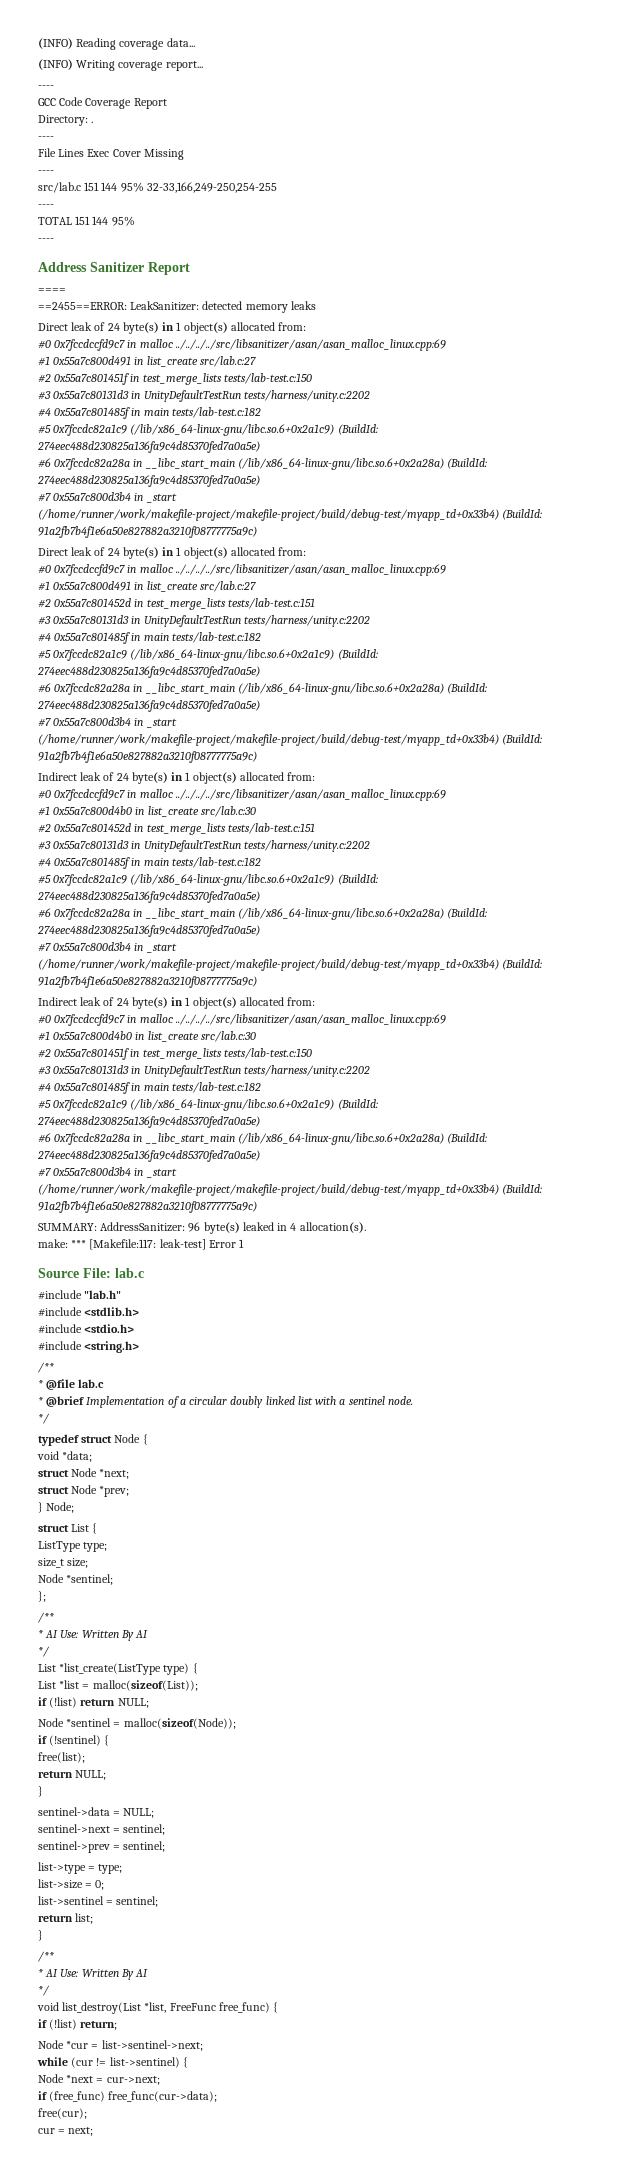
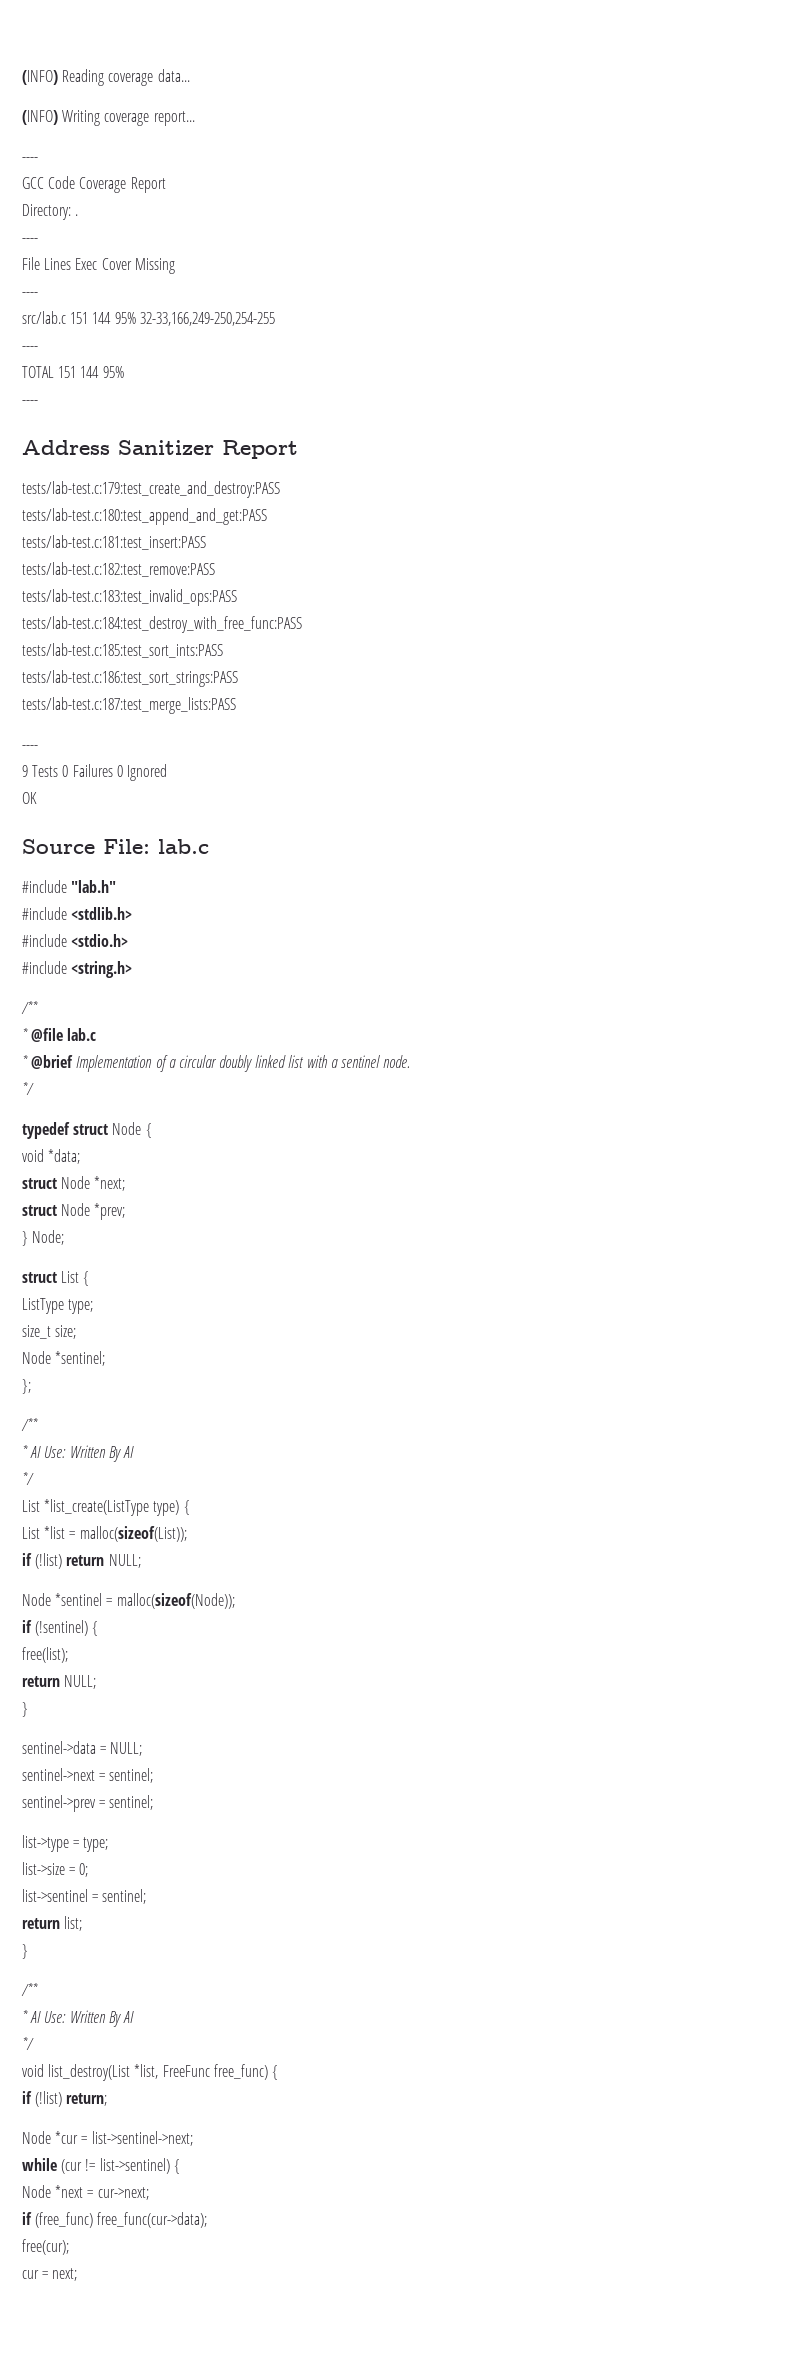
[38,288,66,293] [38,301,316,313] [38,322,307,334] [38,339,446,351] [38,356,256,367] [38,373,312,385] [38,390,370,402] [38,407,261,419] [38,424,378,436] [37,441,260,453] [38,458,488,470] [37,475,260,487] [38,492,177,503] [38,509,543,521] [38,526,257,538] [38,547,307,559] [38,564,446,576] [38,581,256,592] [38,598,315,610] [38,615,370,627] [38,632,261,644] [38,649,378,661] [37,666,260,678] [38,683,488,695] [37,700,260,712] [38,717,177,728] [38,734,543,746] [38,751,257,763] [38,772,316,784] [38,789,446,801] [38,806,256,817] [38,823,315,835] [38,840,370,852] [38,857,261,869] [38,874,378,886] [37,891,260,903] [38,908,488,920] [37,925,260,937] [38,942,177,953] [38,959,543,971] [38,976,257,988] [38,997,316,1009] [38,1014,446,1026] [38,1031,256,1042] [38,1048,312,1060] [38,1065,370,1077] [38,1082,261,1094] [38,1099,378,1111] [37,1116,260,1128] [38,1133,488,1145] [37,1150,260,1162] [38,1167,177,1178] [38,1184,543,1196] [38,1201,257,1213] [38,1222,366,1234] [38,1239,245,1250] ==== // ==2455==ERROR: LeakSanitizer: detected memory leaks // Direct leak of 24 byte(s) in 1 object(s) allocated from: // #0 0x7fccdccfd9c7 in malloc ../../../../src/libsanitizer/asan/asan_malloc_linux.cpp:69 // #1 0x55a7c800d491 in list_create src/lab.c:27 // #2 0x55a7c801451f in test_merge_lists tests/lab-test.c:150 // #3 0x55a7c80131d3 in UnityDefaultTestRun tests/harness/unity.c:2202 // #4 0x55a7c801485f in main tests/lab-test.c:182 // #5 0x7fccdc82a1c9 (/lib/x86_64-linux-gnu/libc.so.6+0x2a1c9) (BuildId: 274eec488d230825a136fa9c4d85370fed7a0a5e) // #6 0x7fccdc82a28a in __libc_start_main (/lib/x86_64-linux-gnu/libc.so.6+0x2a28a) (BuildId: 274eec488d230825a136fa9c4d85370fed7a0a5e) // #7 0x55a7c800d3b4 in _start (/home/runner/work/makefile-project/makefile-project/build/debug-test/myapp_td+0x33b4) (BuildId: 91a2fb7b4f1e6a50e827882a3210f08777775a9c) // Direct leak of 24 byte(s) in 1 object(s) allocated from: // #0 0x7fccdccfd9c7 in malloc ../../../../src/libsanitizer/asan/asan_malloc_linux.cpp:69 // #1 0x55a7c800d491 in list_create src/lab.c:27 // #2 0x55a7c801452d in test_merge_lists tests/lab-test.c:151 // #3 0x55a7c80131d3 in UnityDefaultTestRun tests/harness/unity.c:2202 // #4 0x55a7c801485f in main tests/lab-test.c:182 // #5 0x7fccdc82a1c9 (/lib/x86_64-linux-gnu/libc.so.6+0x2a1c9) (BuildId: 274eec488d230825a136fa9c4d85370fed7a0a5e) // #6 0x7fccdc82a28a in __libc_start_main (/lib/x86_64-linux-gnu/libc.so.6+0x2a28a) (BuildId: 274eec488d230825a136fa9c4d85370fed7a0a5e) // #7 0x55a7c800d3b4 in _start (/home/runner/work/makefile-project/makefile-project/build/debug-test/myapp_td+0x33b4) (BuildId: 91a2fb7b4f1e6a50e827882a3210f08777775a9c) // Indirect leak of 24 byte(s) in 1 object(s) allocated from: // #0 0x7fccdccfd9c7 in malloc ../../../../src/libsanitizer/asan/asan_malloc_linux.cpp:69 // #1 0x55a7c800d4b0 in list_create src/lab.c:30 // #2 0x55a7c801452d in test_merge_lists tests/lab-test.c:151 // #3 0x55a7c80131d3 in UnityDefaultTestRun tests/harness/unity.c:2202 // #4 0x55a7c801485f in main tests/lab-test.c:182 // #5 0x7fccdc82a1c9 (/lib/x86_64-linux-gnu/libc.so.6+0x2a1c9) (BuildId: 274eec488d230825a136fa9c4d85370fed7a0a5e) // #6 0x7fccdc82a28a in __libc_start_main (/lib/x86_64-linux-gnu/libc.so.6+0x2a28a) (BuildId: 274eec488d230825a136fa9c4d85370fed7a0a5e) // #7 0x55a7c800d3b4 in _start (/home/runner/work/makefile-project/makefile-project/build/debug-test/myapp_td+0x33b4) (BuildId: 91a2fb7b4f1e6a50e827882a3210f08777775a9c) // Indirect leak of 24 byte(s) in 1 object(s) allocated from: // #0 0x7fccdccfd9c7 in malloc ../../../../src/libsanitizer/asan/asan_malloc_linux.cpp:69 // #1 0x55a7c800d4b0 in list_create src/lab.c:30 // #2 0x55a7c801451f in test_merge_lists tests/lab-test.c:150 // #3 0x55a7c80131d3 in UnityDefaultTestRun tests/harness/unity.c:2202 // #4 0x55a7c801485f in main tests/lab-test.c:182 // #5 0x7fccdc82a1c9 (/lib/x86_64-linux-gnu/libc.so.6+0x2a1c9) (BuildId: 274eec488d230825a136fa9c4d85370fed7a0a5e) // #6 0x7fccdc82a28a in __libc_start_main (/lib/x86_64-linux-gnu/libc.so.6+0x2a28a) (BuildId: 274eec488d230825a136fa9c4d85370fed7a0a5e) // #7 0x55a7c800d3b4 in _start (/home/runner/work/makefile-project/makefile-project/build/debug-test/myapp_td+0x33b4) (BuildId: 91a2fb7b4f1e6a50e827882a3210f08777775a9c) // SUMMARY: AddressSanitizer: 96 byte(s) leaked in 4 allocation(s). // make: *** [Makefile:117: leak-test] Error 1 -> [22,481,280,498] [22,508,267,525] [22,535,206,550] [22,562,215,577] [22,589,237,606] [22,616,302,633] [22,643,223,658] [22,670,238,687] [22,697,236,714] [22,745,38,750] [22,764,167,781] [22,792,37,804] tests/lab-test.c:179:test_create_and_destroy:PASS // tests/lab-test.c:180:test_append_and_get:PASS // tests/lab-test.c:181:test_insert:PASS // tests/lab-test.c:182:test_remove:PASS // tests/lab-test.c:183:test_invalid_ops:PASS // tests/lab-test.c:184:test_destroy_with_free_func:PASS // tests/lab-test.c:185:test_sort_ints:PASS // tests/lab-test.c:186:test_sort_strings:PASS // tests/lab-test.c:187:test_merge_lists:PASS // ---- // 9 Tests 0 Failures 0 Ignored // OK

